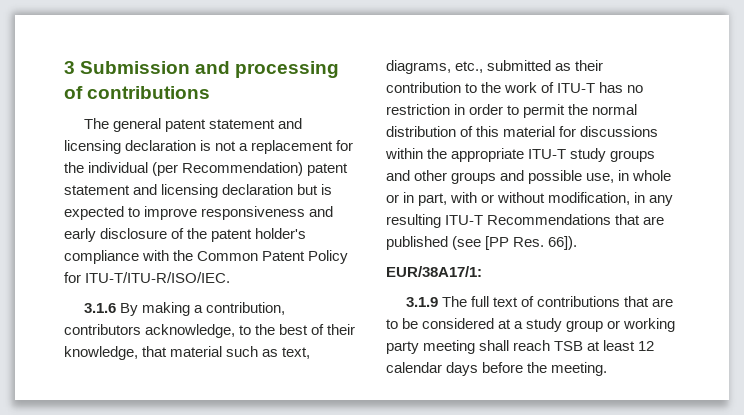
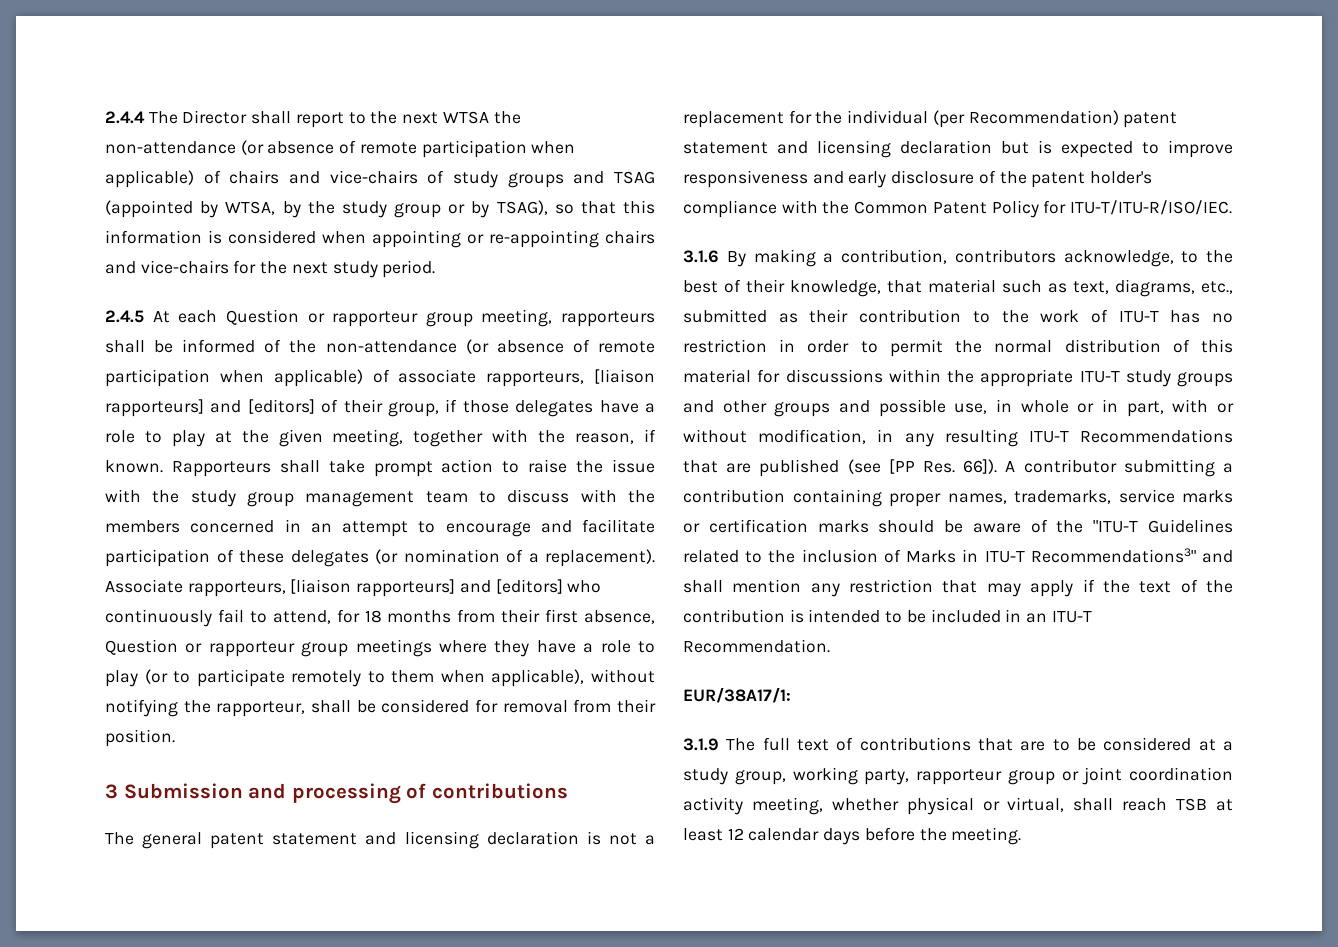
(64, 67) none -> [105,110,521,128] [105,140,576,158] [105,170,655,188] [105,200,655,218] [105,230,655,248] [105,260,436,278] [105,309,655,327] [105,339,655,354] [105,369,655,387] [105,399,655,417] [105,429,656,447] [105,459,656,477] [105,489,655,507] [105,519,655,537] [105,549,655,567] [105,579,602,597] [105,609,655,627] [105,639,655,657] [105,669,655,687] [105,699,656,717] [105,729,175,747] 2.4.4 The Director shall report to the next WTSA the non-attendance (or absence of remote participation when applicable) of chairs and vice-chairs of study groups and TSAG (appointed by WTSA, by the study group or by TSAG), so that this information is considered when appointing or re-appointing chairs and vice-chairs for the next study period. // 2.4.5 At each Question or rapporteur group meeting, rapporteurs shall be informed of the non-attendance (or absence of remote participation when applicable) of associate rapporteurs, [liaison rapporteurs] and [editors] of their group, if those delegates have a role to play at the given meeting, together with the reason, if known. Rapporteurs shall take prompt action to raise the issue with the study group management team to discuss with the members concerned in an attempt to encourage and facilitate participation of these delegates (or nomination of a replacement). Associate rapporteurs, [liaison rapporteurs] and [editors] who continuously fail to attend, for 18 months from their first absence, Question or rapporteur group meetings where they have a role to play (or to participate remotely to them when applicable), without notifying the rapporteur, shall be considered for removal from their position. //
(578, 243) none -> [1005,459,1233,477] [683,489,1233,507] [683,519,1233,533] [683,548,1233,563] [683,579,1233,597] [683,609,1092,623] [683,639,830,653] A contributor submitting a contribution containing proper names, trademarks, service marks or certification marks should be aware of the "ITU-T Guidelines related to the inclusion of Marks in ITU-T Recommendations3" and shall mention any restriction that may apply if the text of the contribution is intended to be included in an ITU-T Recommendation.
[566,318,676,332] [386,340,476,354] group or working party meeting -> [734,767,1233,785] [683,797,1065,815] group, working party, rapporteur group or joint coordination activity meeting, whether physical or virtual,

